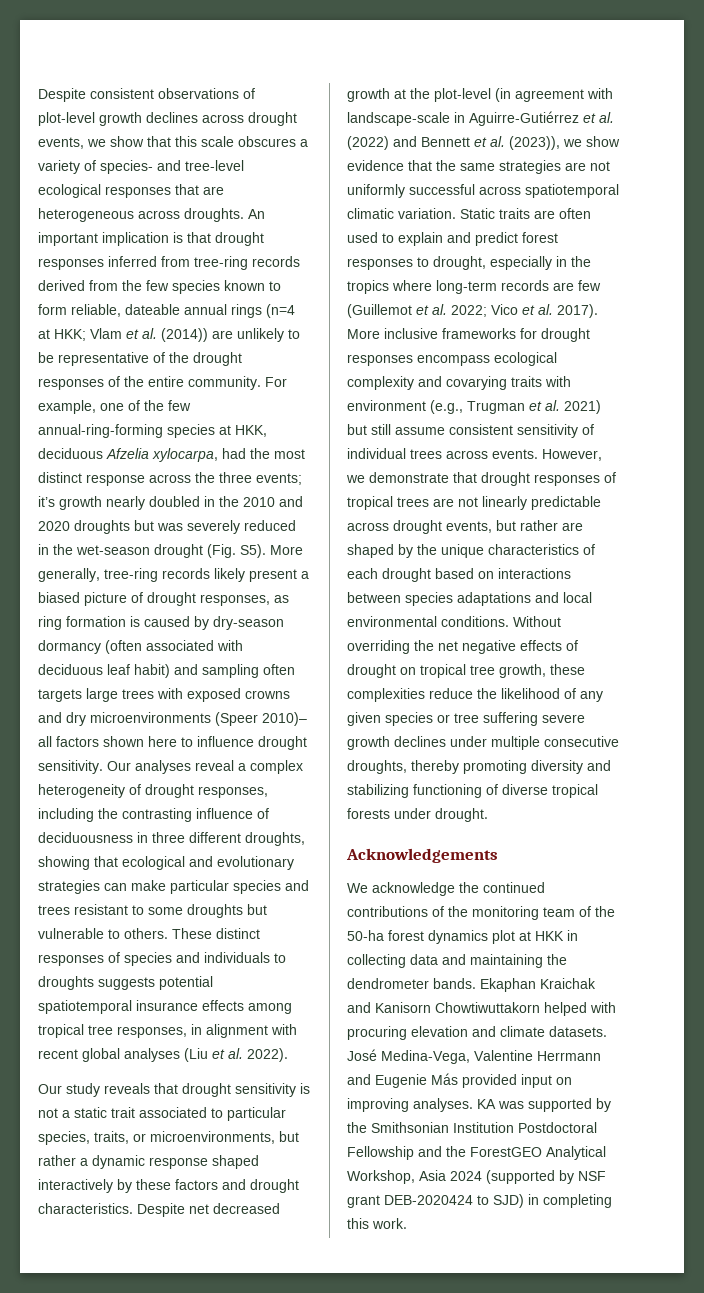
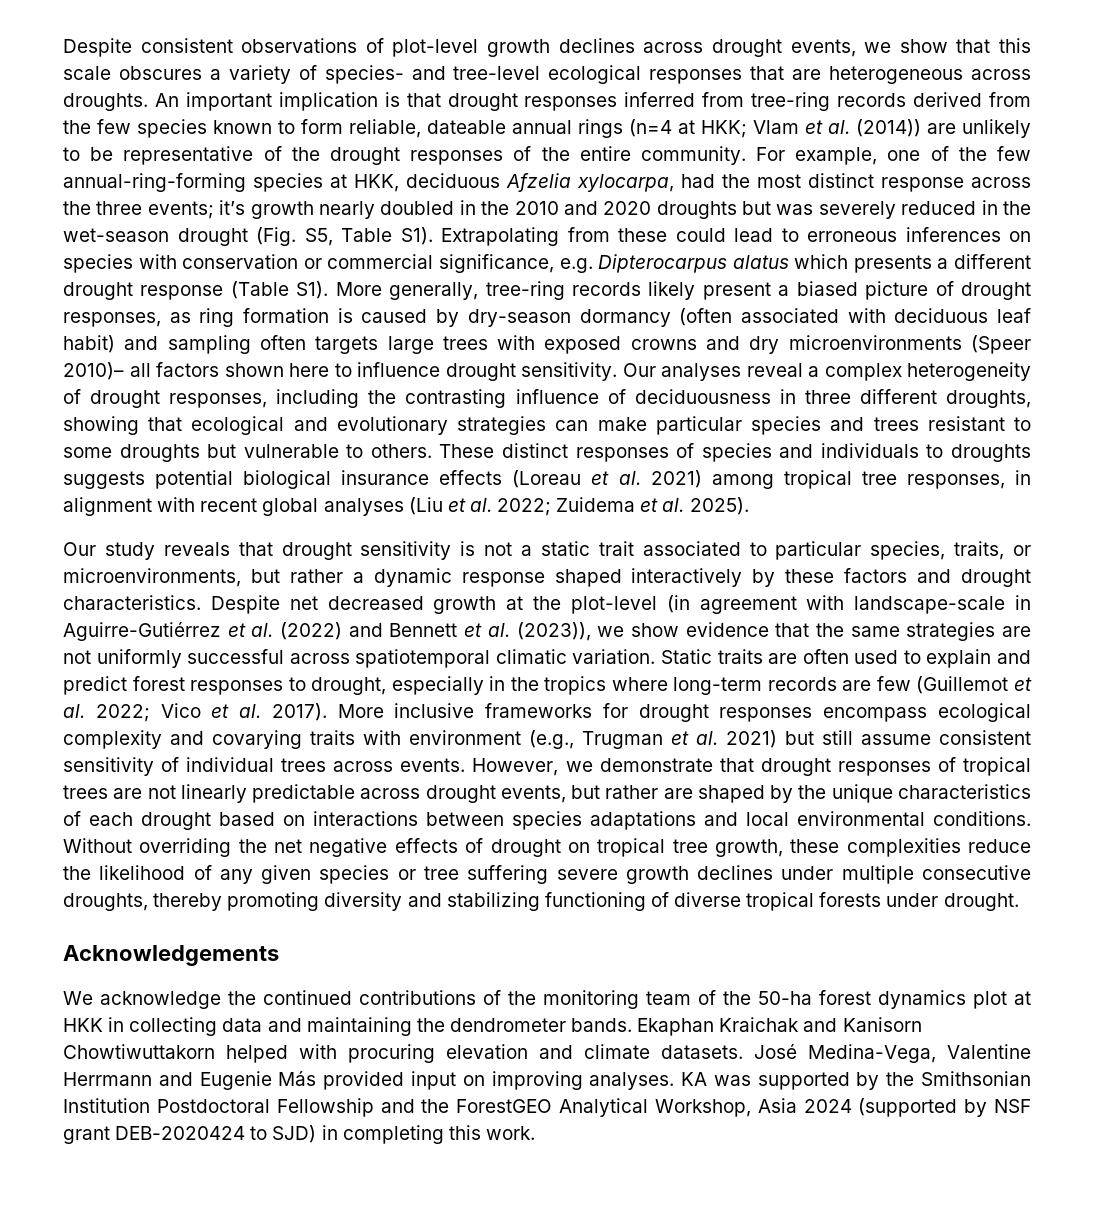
[240,544,266,558] S5). -> [304,227,1031,246] [63,254,1032,273] [63,281,329,300] S5, Table S1). Extrapolating from these could lead to erroneous inferences on species with conservation or commercial significance, e.g. Dipterocarpus alatus which presents a different drought response (Table S1).
[38,1000,132,1014] spatiotemporal -> [243,470,332,489] biological
(244, 1005) none -> [512,470,702,488] (Loreau et al. 2021)
[247,1048,288,1062] 2022). -> [497,497,749,516] 2022; Zuidema et al. 2025).

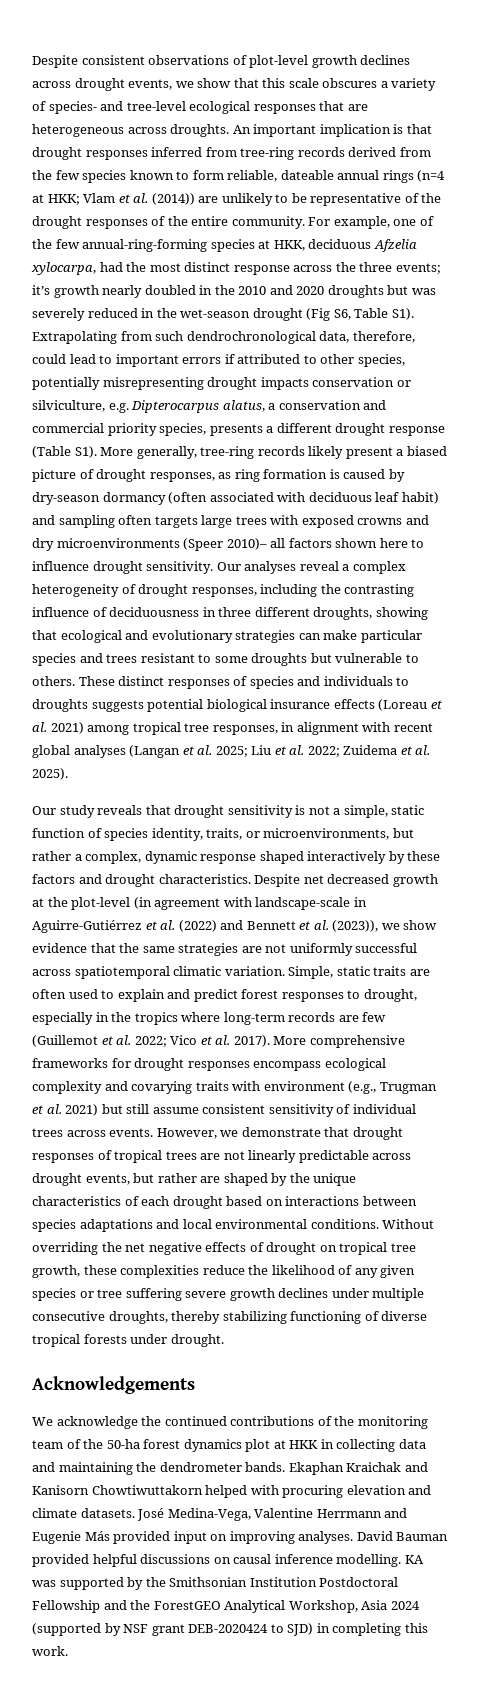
[256,227,333,246] (Fig. S5, -> [306,308,351,321] (Fig S6,
[618,227,1031,242] [63,254,849,273] these could lead to erroneous inferences on species with conservation or commercial significance, e.g. Dipterocarpus alatus which -> [155,331,415,344] [32,354,405,367] [32,377,411,390] [32,400,387,413] [32,423,207,436] such dendrochronological data, therefore, could lead to important errors if attributed to other species, potentially misrepresenting drought impacts conservation or silviculture, e.g. Dipterocarpus alatus, a conservation and commercial priority species,
[408,497,443,515] (Liu -> [129,745,272,758] (Langan et al. 2025; Liu
[540,541,946,560] static trait associated to particular species, -> [343,805,425,818] [32,828,203,841] simple, static function of species identity,
(364, 577) none -> [85,851,142,864] complex,
[661,649,712,664] Static -> [288,966,370,979] Simple, static
[394,703,475,718] inclusive -> [309,1035,405,1048] comprehensive
[227,892,442,911] promoting diversity and -> (221, 1317) none
(675, 1081) none -> [356,1531,449,1541] [32,1554,402,1567] David Bauman provided helpful discussions on causal inference modelling.

